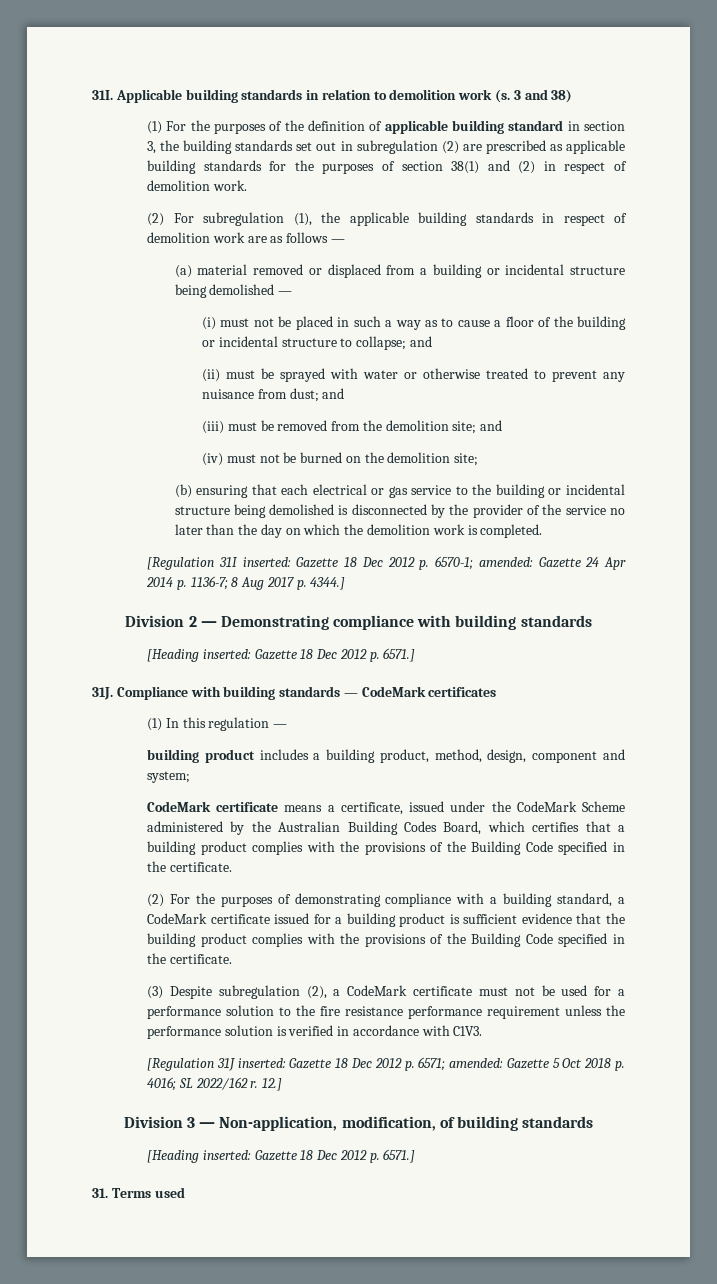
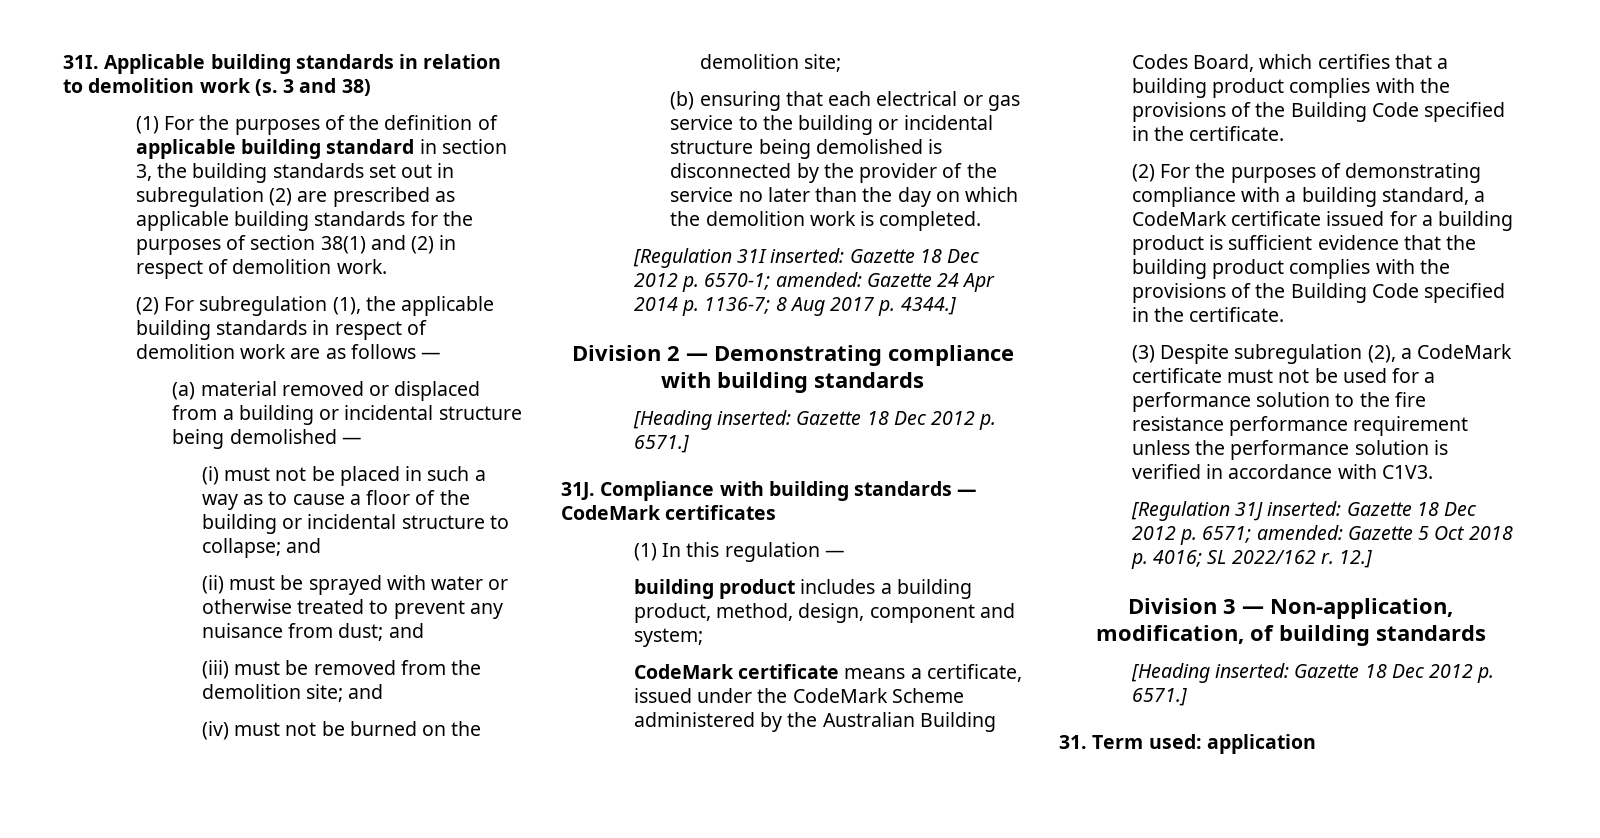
[111,1187,185,1198] Terms used -> [1092,734,1316,754] Term used: application

